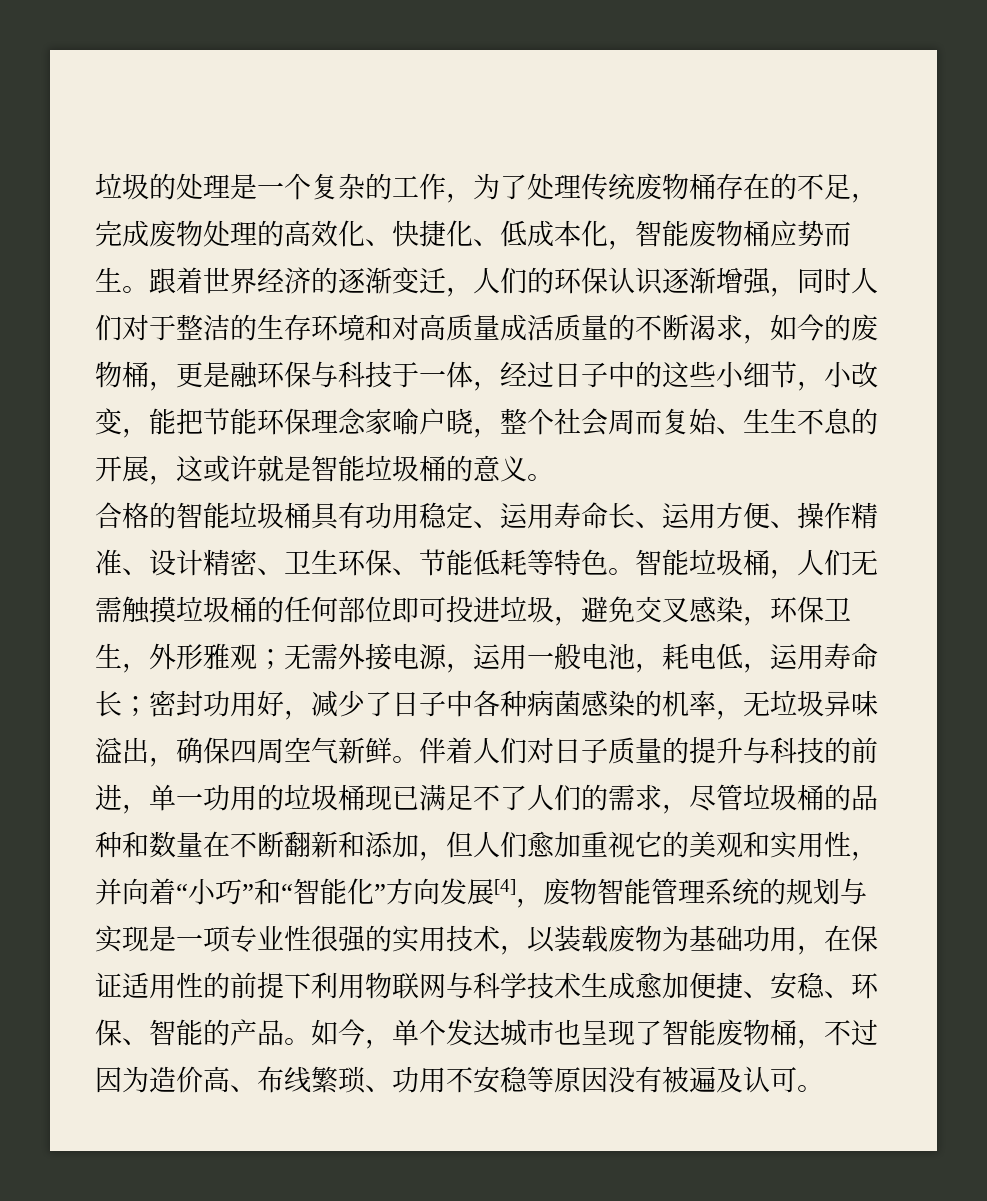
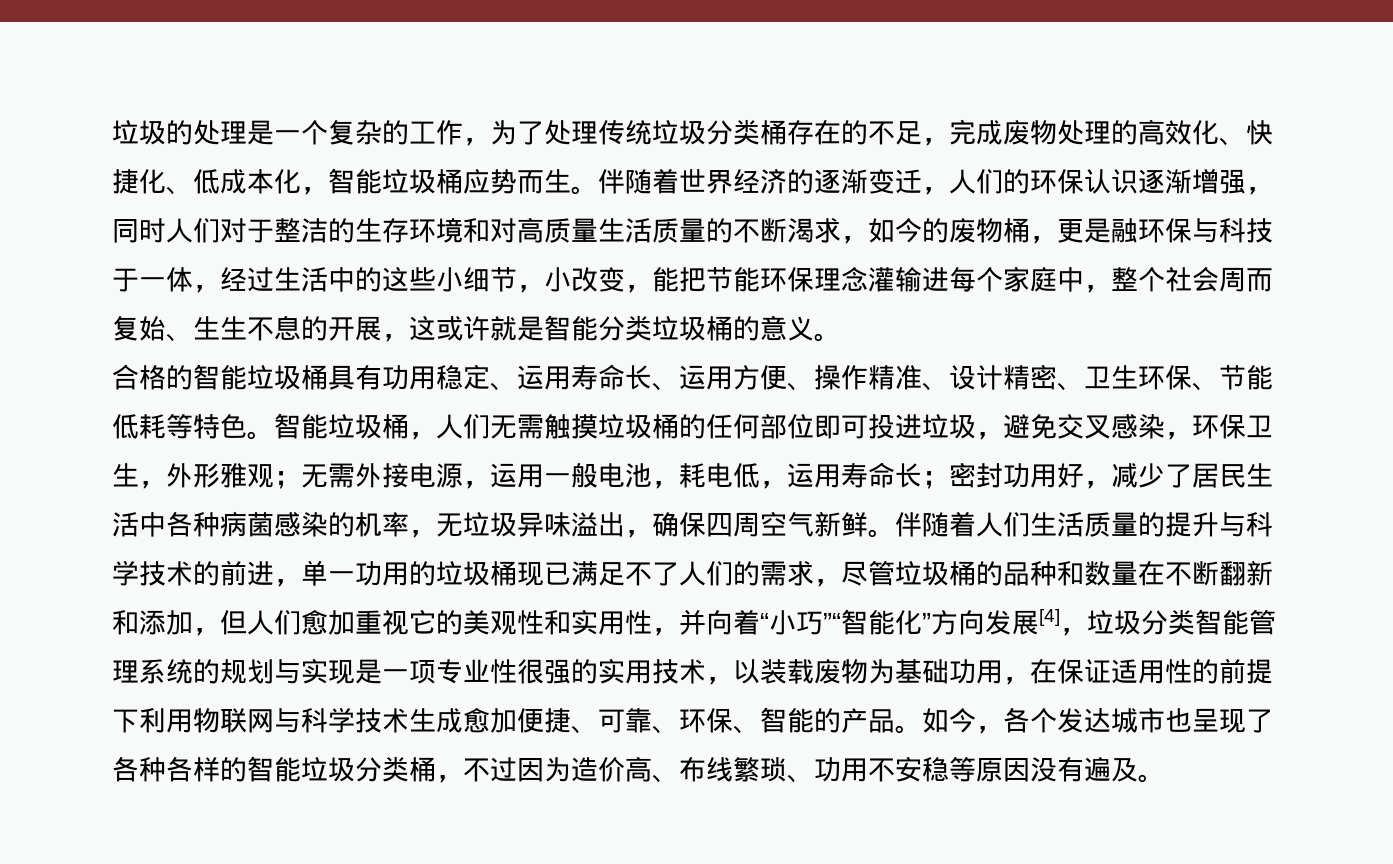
[635,173,689,200] 废物 -> [652,119,760,145] 垃圾分类
[689,220,743,247] 废物 -> [382,169,436,194] 垃圾
[149,268,176,294] 跟 -> [598,169,652,194] 伴随
[500,314,527,341] 成 -> [598,218,625,242] 生
[554,362,608,388] 日子 -> [274,267,328,292] 生活
[365,408,473,435] 家喻户晓 -> [868,266,1084,292] 灌输进每个家庭中
(365, 468) none -> [598,315,652,341] 分类
[392,691,446,717] 日子 -> [1192,463,1273,488] [112,512,139,537] 居民生活
[446,737,608,764] 着人们对日子 -> [922,511,1084,537] 随着人们生活
[797,737,824,764] 技 -> [112,560,193,586] 学技术
(743, 845) none -> [517,610,544,635] 性
[242,878,293,905] ”和“ -> [823,613,841,632] ”“
[543,878,597,905] 废物 -> [1087,609,1195,635] 垃圾分类
[770,972,825,1000] 安稳 -> [598,708,652,733] 可靠
[392,1019,419,1046] 单 -> [1003,707,1030,733] 各
[662,1019,770,1046] 智能废物 -> [112,756,409,782] 各种各样的智能垃圾分类
[662,1066,797,1093] 被遍及认可 -> [1084,757,1138,782] 遍及

